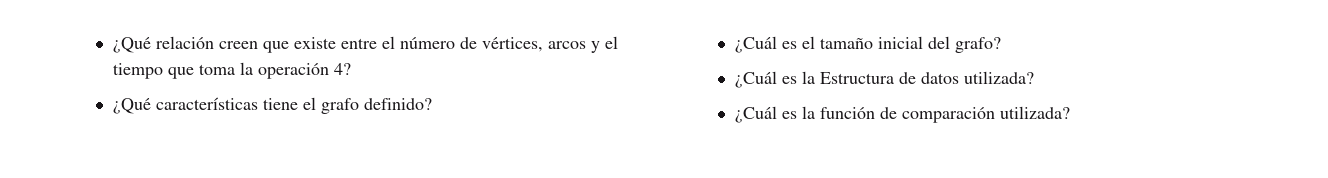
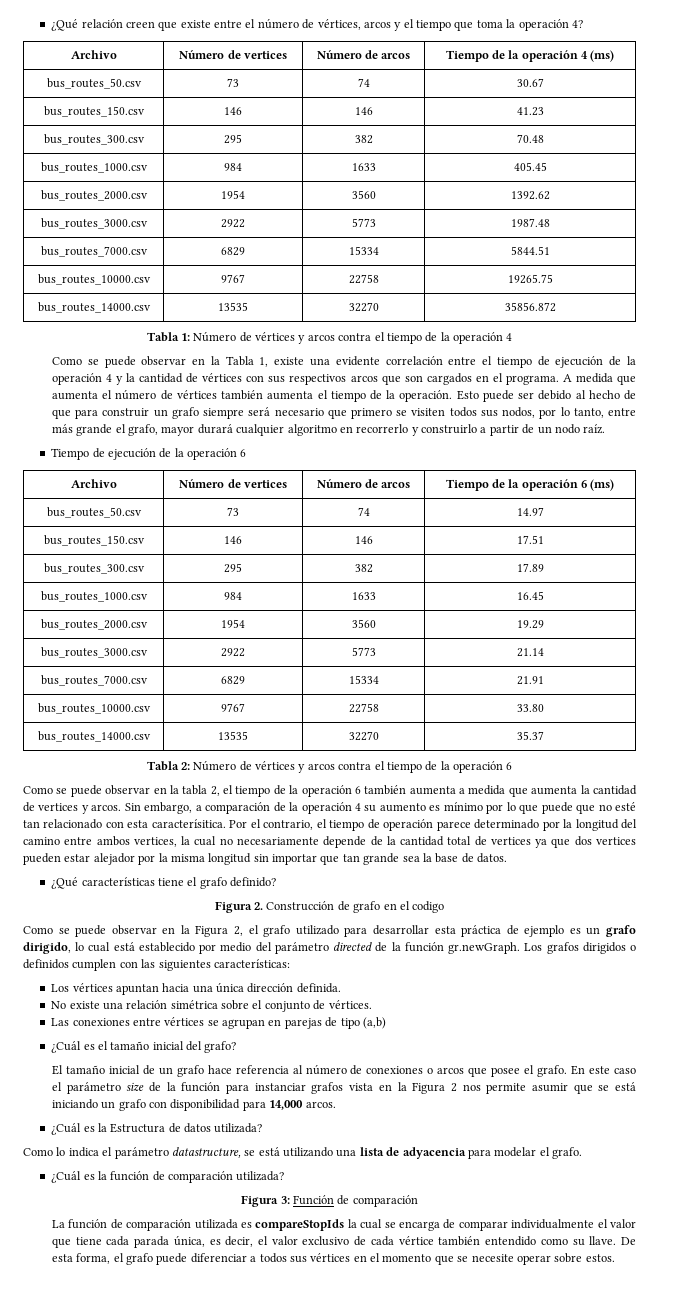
(351, 69) none -> [70,50,117,59] [179,50,287,59] [316,50,411,59] [445,50,615,62] [46,78,142,89] [227,78,239,87] [357,78,370,87] [516,78,544,87] [43,106,145,117] [224,107,242,115] [354,107,373,115] [516,107,544,116] [43,134,145,145] [224,134,242,144] [354,135,373,144] [516,134,544,143] [40,162,148,173] [224,163,242,171] [351,163,376,171] [513,162,547,171] [40,190,148,201] [221,190,245,199] [351,190,376,199] [510,191,550,200] [40,218,148,229] [221,219,245,228] [351,218,376,227] [510,218,550,227] [40,246,148,257] [221,247,245,256] [348,246,379,255] [510,246,550,255] [37,274,151,285] [221,274,245,283] [348,274,379,284] [507,274,553,284] [37,302,151,313] [218,302,248,311] [348,302,379,312] [504,302,556,312] [146,331,513,344] [51,356,636,368] [51,373,636,385] [51,389,636,402] [51,407,636,419] [51,424,606,436] [51,448,247,460] [70,479,117,488] [179,479,287,488] [316,479,411,488] [445,479,615,491] [46,507,142,518] [227,507,239,516] [357,507,370,516] [516,507,544,516] [43,535,145,546] [224,536,242,544] [354,536,373,544] [516,535,544,544] [43,563,145,574] [224,563,242,573] [354,564,373,573] [516,563,544,572] [40,591,148,602] [224,592,242,600] [351,592,376,600] [516,591,544,600] [40,619,148,630] [221,619,245,628] [351,619,376,628] [516,620,544,629] [40,647,148,658] [221,648,245,657] [351,647,376,656] [516,648,544,657] [40,675,148,686] [221,676,245,685] [348,675,379,684] [516,676,544,685] [37,703,151,714] [221,703,245,712] [348,703,379,713] [516,704,544,712] [37,731,151,742] [218,731,248,740] [348,731,379,741] [516,731,544,740] [146,760,513,773] [23,785,638,797] [23,802,636,814] [23,819,638,831] [23,836,637,848] [23,853,507,865] // Archivo | Número de vertices | Número de arcos | Tiempo de la operación 4 (ms) // bus_routes_50.csv | 73 | 74 | 30.67 // bus_routes_150.csv | 146 | 146 | 41.23 // bus_routes_300.csv | 295 | 382 | 70.48 // bus_routes_1000.csv | 984 | 1633 | 405.45 // bus_routes_2000.csv | 1954 | 3560 | 1392.62 // bus_routes_3000.csv | 2922 | 5773 | 1987.48 // bus_routes_7000.csv | 6829 | 15334 | 5844.51 // bus_routes_10000.csv | 9767 | 22758 | 19265.75 // bus_routes_14000.csv | 13535 | 32270 | 35856.872 // Tabla 1: Número de vértices y arcos contra el tiempo de la operación 4 // Como se puede observar en la Tabla 1, existe una evidente correlación entre el tiempo de ejecución de la operación 4 y la cantidad de vértices con sus respectivos arcos que son cargados en el programa. A medida que aumenta el número de vértices también aumenta el tiempo de la operación. Esto puede ser debido al hecho de que para construir un grafo siempre será necesario que primero se visiten todos sus nodos, por lo tanto, entre más grande el grafo, mayor durará cualquier algoritmo en recorrerlo y construirlo a partir de un nodo raíz. // Tiempo de ejecución de la operación 6 // Archivo | Número de vertices | Número de arcos | Tiempo de la operación 6 (ms) // bus_routes_50.csv | 73 | 74 | 14.97 // bus_routes_150.csv | 146 | 146 | 17.51 // bus_routes_300.csv | 295 | 382 | 17.89 // bus_routes_1000.csv | 984 | 1633 | 16.45 // bus_routes_2000.csv | 1954 | 3560 | 19.29 // bus_routes_3000.csv | 2922 | 5773 | 21.14 // bus_routes_7000.csv | 6829 | 15334 | 21.91 // bus_routes_10000.csv | 9767 | 22758 | 33.80 // bus_routes_14000.csv | 13535 | 32270 | 35.37 // Tabla 2: Número de vértices y arcos contra el tiempo de la operación 6 // Como se puede observar en la tabla 2, el tiempo de la operación 6 también aumenta a medida que aumenta la cantidad de vertices y arcos. Sin embargo, a comparación de la operación 4 su aumento es mínimo por lo que puede que no esté tan relacionado con esta caracterísitica. Por el contrario, el tiempo de operación parece determinado por la longitud del camino entre ambos vertices, la cual no necesariamente depende de la cantidad total de vertices ya que dos vertices pueden estar alejador por la misma longitud sin importar que tan grande sea la base de datos.
(432, 104) none -> [214,901,445,913] [23,925,636,937] [23,942,637,954] [23,959,290,971] [51,982,341,995] [51,1000,372,1012] [51,1017,386,1029] // Figura 2. Construcción de grafo en el codigo // Como se puede observar en la Figura 2, el grafo utilizado para desarrollar esta práctica de ejemplo es un grafo dirigido, lo cual está establecido por medio del parámetro directed de la función gr.newGraph. Los grafos dirigidos o definidos cumplen con las siguientes características: // Los vértices apuntan hacia una única dirección definida. // No existe una relación simétrica sobre el conjunto de vértices. // Las conexiones entre vértices se agrupan en parejas de tipo (a,b)
(1001, 45) none -> [51,1064,636,1077] [51,1082,637,1094] [51,1099,336,1111] // El tamaño inicial de un grafo hace referencia al número de conexiones o arcos que posee el grafo. En este caso el parámetro size de la función para instanciar grafos vista en la Figura 2 nos permite asumir que se está iniciando un grafo con disponibilidad para 14,000 arcos.
(1034, 77) none -> [23,1147,582,1159] // Como lo indica el parámetro datastructure, se está utilizando una lista de adyacencia para modelar el grafo.
(1070, 112) none -> [241,1195,418,1207] [51,1219,636,1231] [51,1235,637,1248] [51,1253,615,1265] // Figura 3: Función de comparación // La función de comparación utilizada es compareStopIds la cual se encarga de comparar individualmente el valor que tiene cada parada única, es decir, el valor exclusivo de cada vértice también entendido como su llave. De esta forma, el grafo puede diferenciar a todos sus vértices en el momento que se necesite operar sobre estos.

